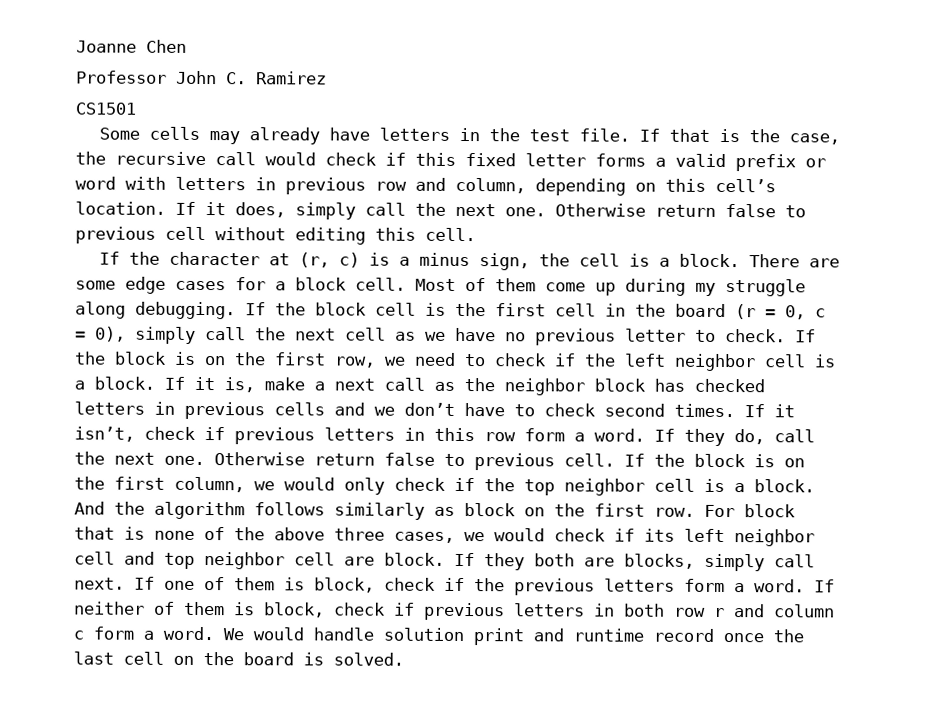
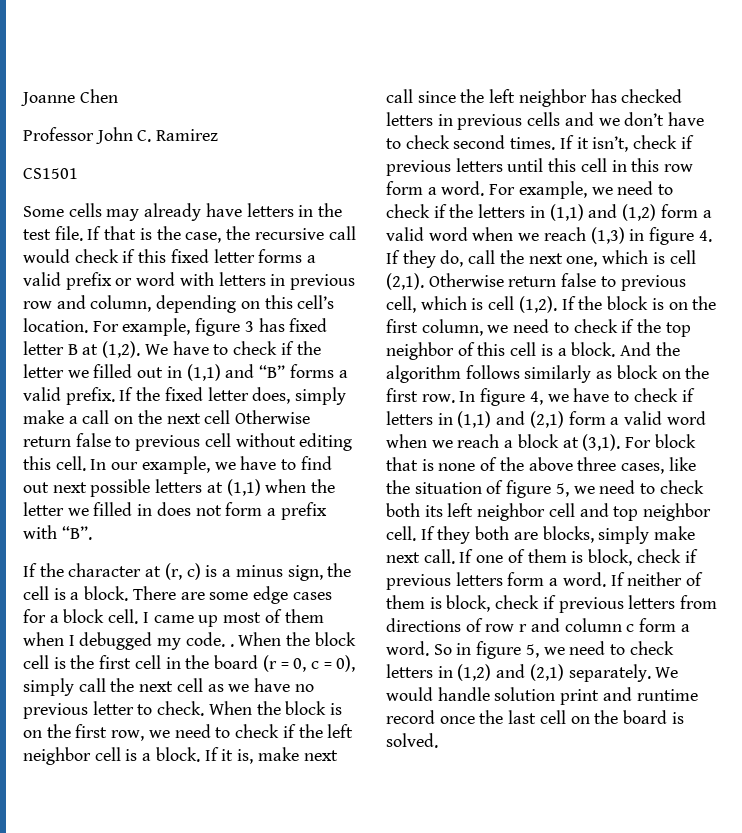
[175,201,546,220] If it does, simply call the next one. -> [92,318,328,336] [23,341,321,358] [23,364,348,381] [23,387,347,405] [23,410,231,424] For example, figure 3 has fixed letter B at (1,2). We have to check if the letter we filled out in (1,1) and “B” forms a valid prefix. If the fixed letter does, simply make a call on the next cell
(476, 234) none -> [90,456,332,474] [23,479,336,497] [23,502,327,520] [23,525,92,540] In our example, we have to find out next possible letters at (1,1) when the letter we filled in does not form a prefix with “B”.
[415,278,806,297] [75,301,266,320] Most of them come up during my struggle along debugging. If -> [142,609,324,627] [23,632,282,650] I came up most of them when I debugged my code. . When
[795,329,816,343] If -> [208,701,252,715] When
[314,381,325,391] a -> (299, 754) none
[434,378,645,396] as the neighbor block -> [417,89,587,107] since the left neighbor
(395, 434) none -> [507,158,607,172] until this cell
(645, 435) none -> [489,181,674,199] [386,204,712,221] [386,227,712,245] For example, we need to check if the letters in (1,1) and (1,2) form a valid word when we reach (1,3) in figure 4.
[164,452,615,471] one. Otherwise return false to previous cell. -> [566,250,696,267] [386,273,686,291] [386,296,557,313] one, which is cell (2,1). Otherwise return false to previous cell, which is cell (1,2).
[284,477,385,495] would only -> [513,319,569,333] need to
(645, 487) none -> [457,342,506,356] of this
(695, 512) none -> [459,388,695,406] [386,411,706,428] [386,434,621,451] In figure 4, we have to check if letters in (1,1) and (2,1) form a valid word when we reach a block at (3,1).
[464,528,635,542] we would check if -> [668,457,696,471] [386,480,704,498] [386,503,420,517] like the situation of figure 5, we need to check both
[294,552,445,566] cell are block. -> [386,526,416,541] cell.
[774,554,815,568] [74,577,125,590] call next. -> [654,526,696,540] [386,549,455,564] make next call.
[474,578,505,592] the -> (698, 556) none
[594,603,665,617] in both -> [680,595,718,609] [386,618,483,632] from directions of
(214, 633) none -> [433,641,674,659] [386,664,651,682] So in figure 5, we need to check letters in (1,2) and (2,1) separately.

